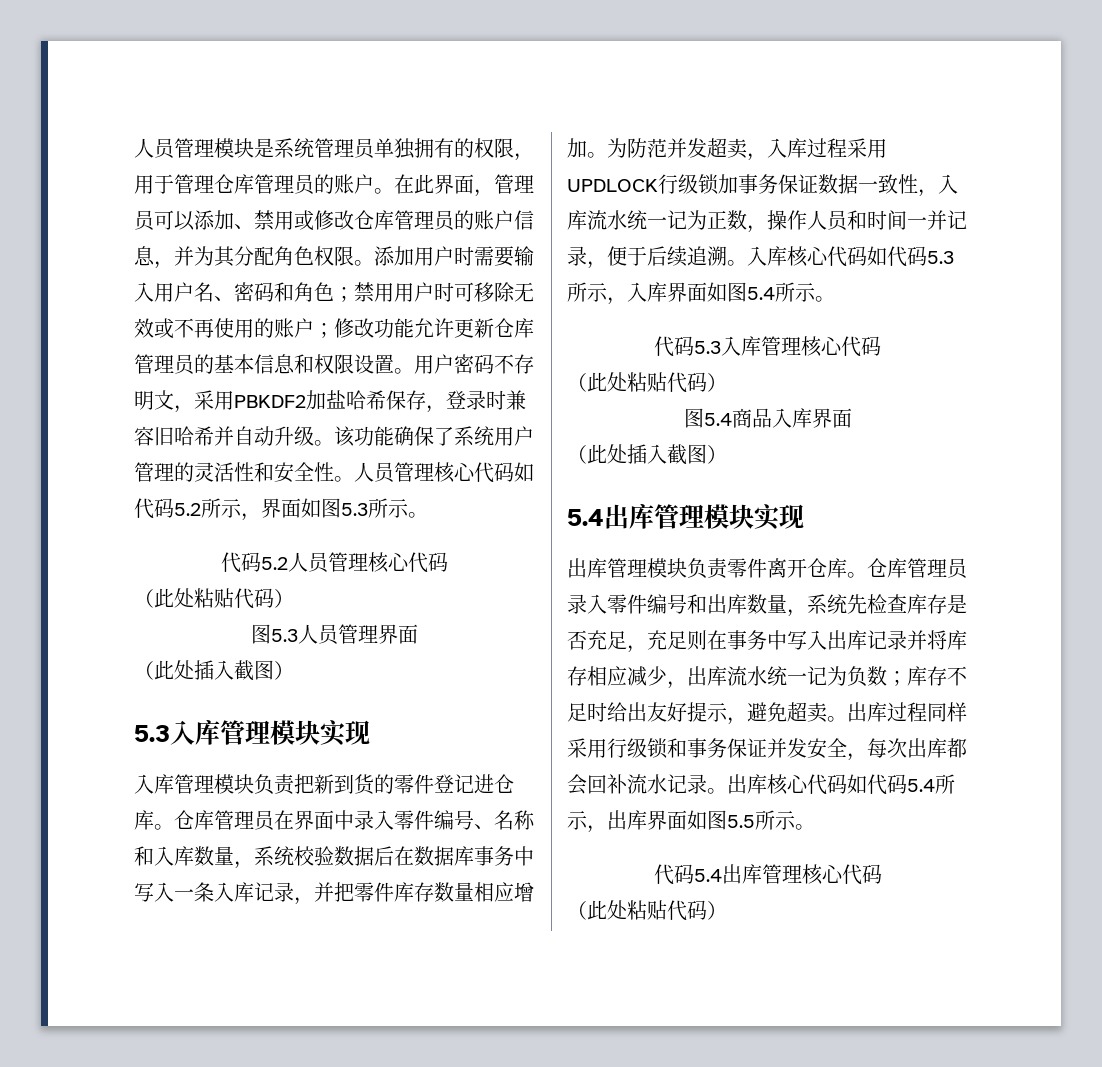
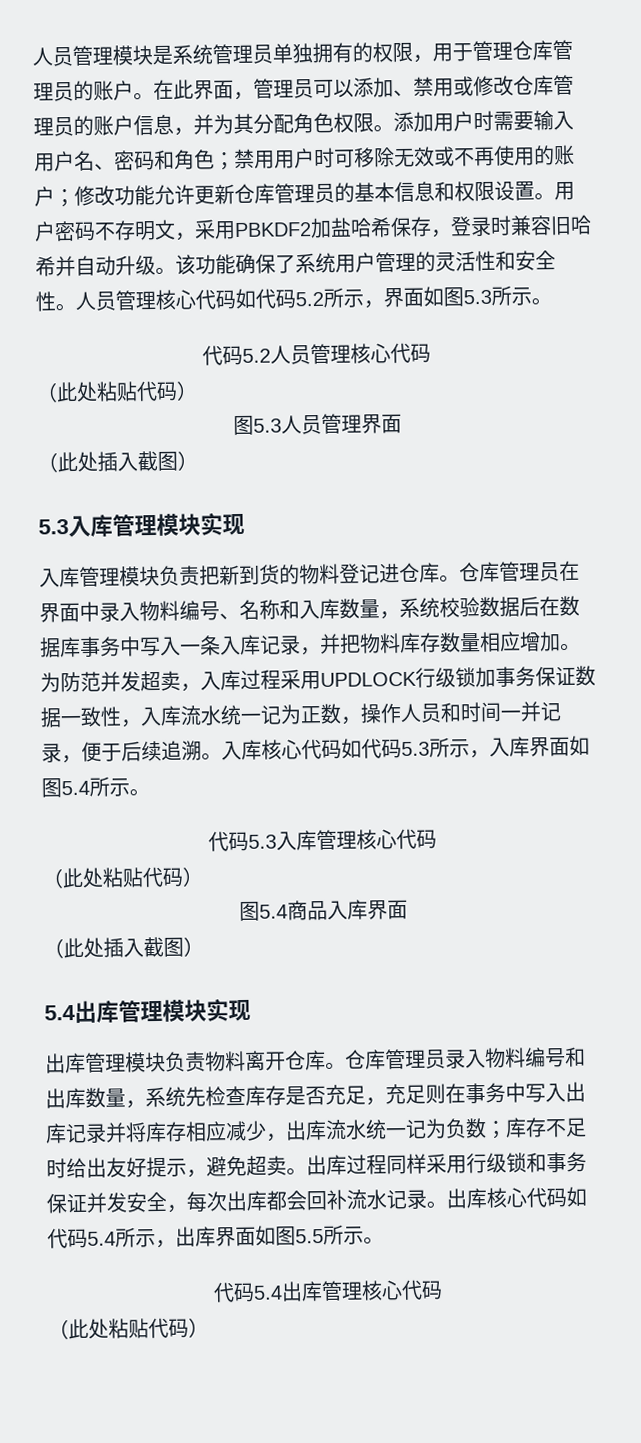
[394,774,434,794] 零件 -> [299,563,340,585] 物料
[394,810,434,830] 零件 -> [139,600,180,622] 物料
[354,882,394,902] 零件 -> [359,633,401,654] 物料
[727,558,767,578] 零件 -> [205,1050,246,1072] 物料
[607,594,647,614] 零件 -> [485,1047,526,1069] 物料

